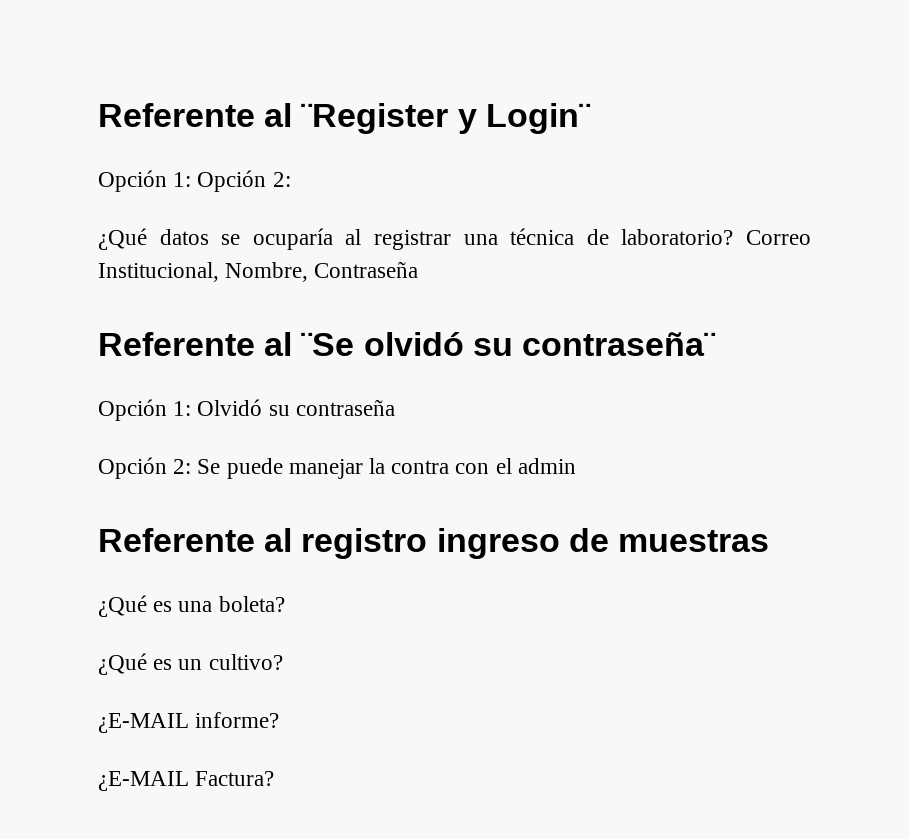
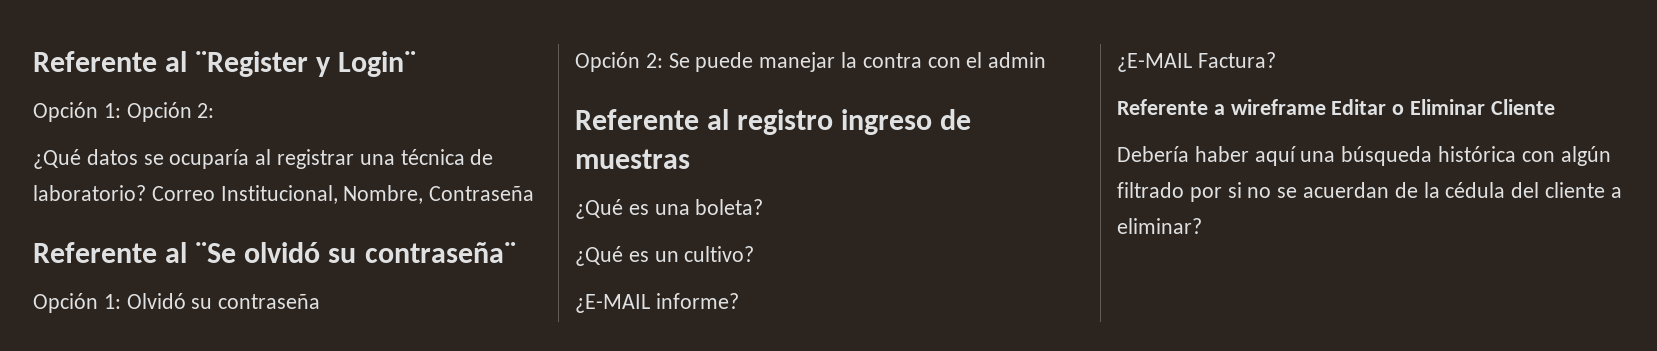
(275, 778) none -> [1117,99,1555,115] [1117,146,1611,166] [1117,182,1622,202] [1117,218,1202,234] // Referente a wireframe Editar o Eliminar Cliente // Debería haber aquí una búsqueda histórica con algún filtrado por si no se acuerdan de la cédula del cliente a eliminar?

